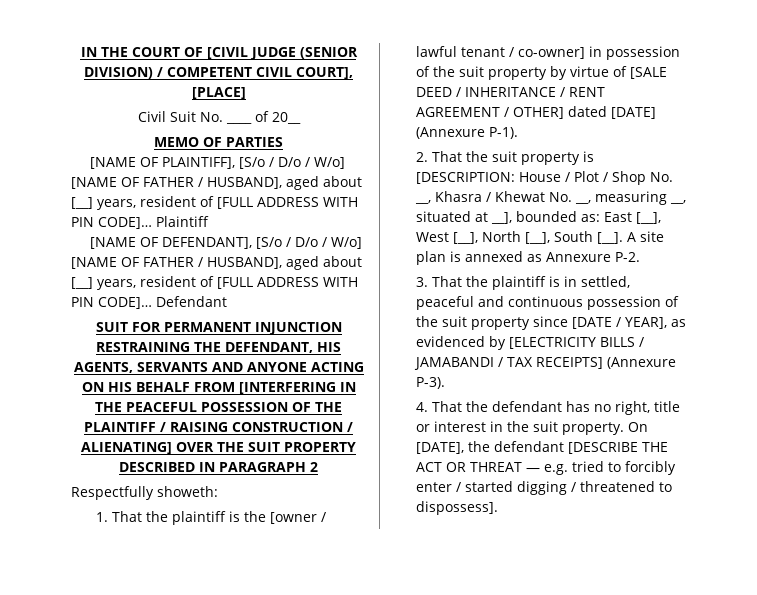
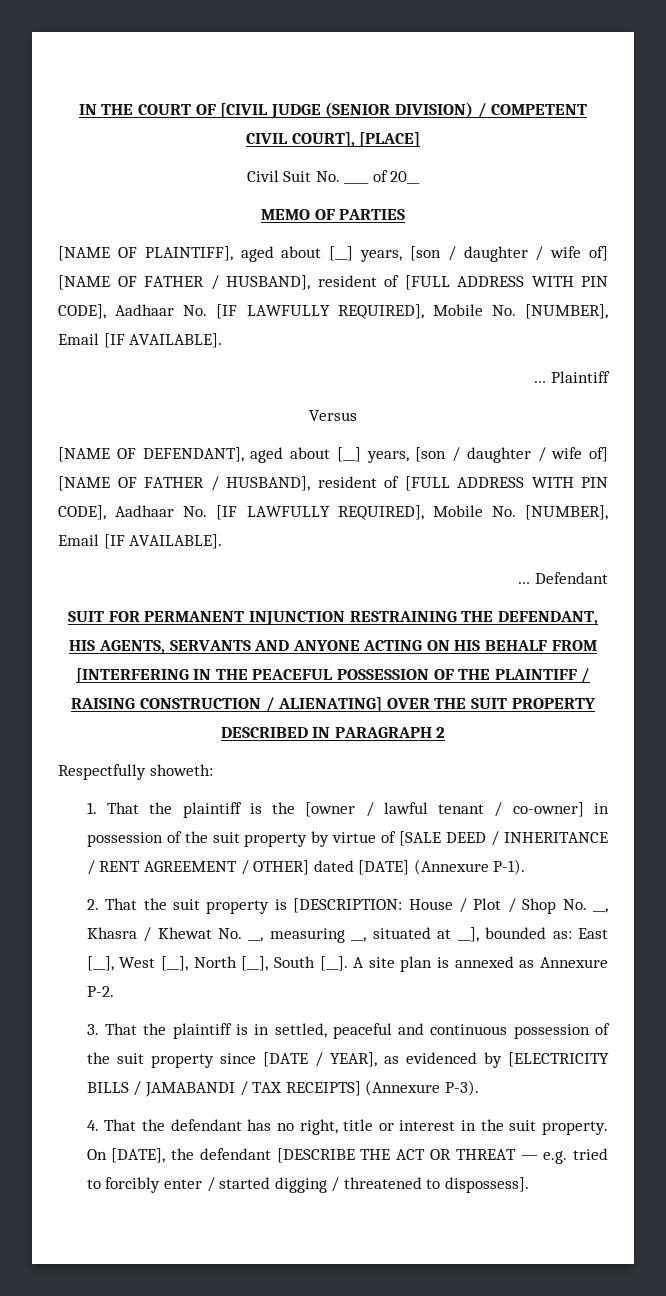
[238,157,345,169] [71,176,362,190] [71,196,358,210] [71,217,152,229] [S/o / D/o / W/o] [NAME OF FATHER / HUSBAND], aged about [__] years, resident of [FULL ADDRESS WITH PIN CODE]… -> [240,246,608,262] [58,275,608,290] [58,304,608,319] [58,333,223,348] [533,381,547,383] aged about [__] years, [son / daughter / wife of] [NAME OF FATHER / HUSBAND], resident of [FULL ADDRESS WITH PIN CODE], Aadhaar No. [IF LAWFULLY REQUIRED], Mobile No. [NUMBER], Email [IF AVAILABLE]. // …
(209, 221) none -> [309,410,357,421] // Versus
[255,237,362,249] [71,256,362,270] [71,276,358,290] [71,297,152,309] [S/o / D/o / W/o] [NAME OF FATHER / HUSBAND], aged about [__] years, resident of [FULL ADDRESS WITH PIN CODE]… -> [250,447,608,463] [58,476,608,491] [58,505,608,520] [58,534,223,549] [517,582,531,584] aged about [__] years, [son / daughter / wife of] [NAME OF FATHER / HUSBAND], resident of [FULL ADDRESS WITH PIN CODE], Aadhaar No. [IF LAWFULLY REQUIRED], Mobile No. [NUMBER], Email [IF AVAILABLE]. // …

